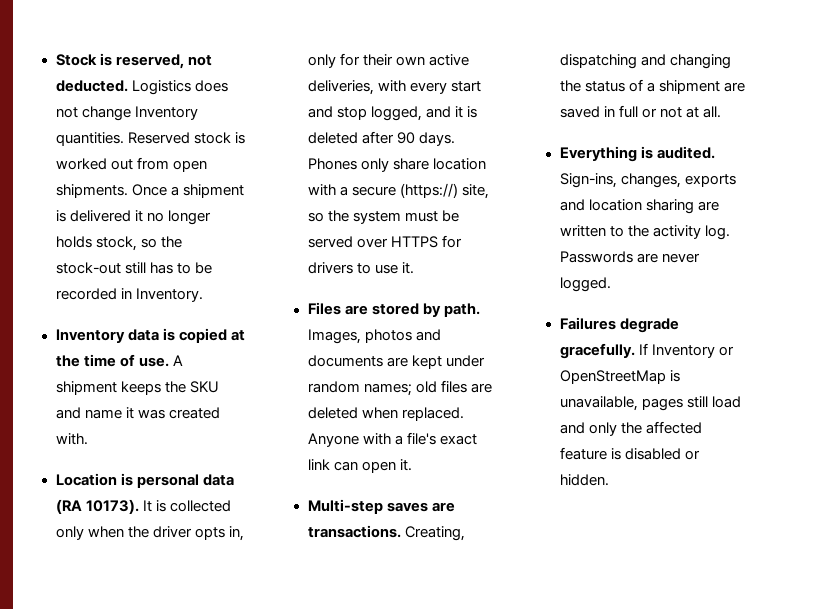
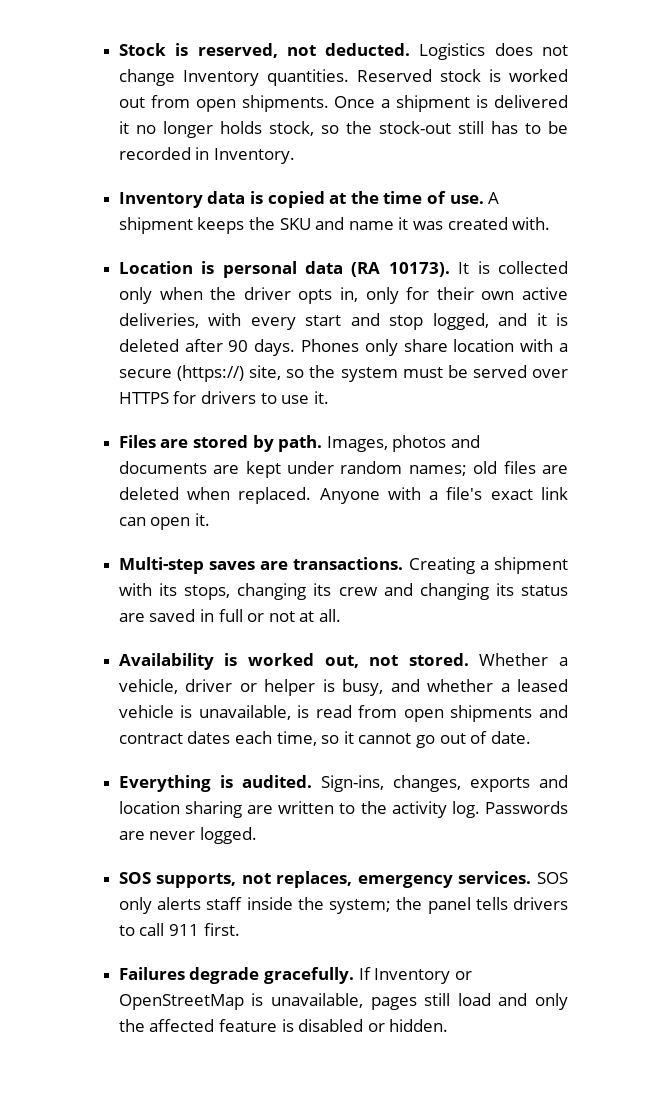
[404,526,465,541] [559,54,731,69] [559,79,720,94] Creating, dispatching and changing the status of a shipment -> [408,557,568,574] [118,583,569,600] Creating a shipment with its stops, changing its crew and changing its status
(721, 112) none -> [118,653,568,670] [118,679,568,696] [118,705,568,722] [118,731,531,748] // Availability is worked out, not stored. Whether a vehicle, driver or helper is busy, and whether a leased vehicle is unavailable, is read from open shipments and contract dates each time, so it cannot go out of date.
(611, 284) none -> [118,871,568,888] [118,897,568,914] [118,923,240,936] // SOS supports, not replaces, emergency services. SOS only alerts staff inside the system; the panel tells drivers to call 911 first.

